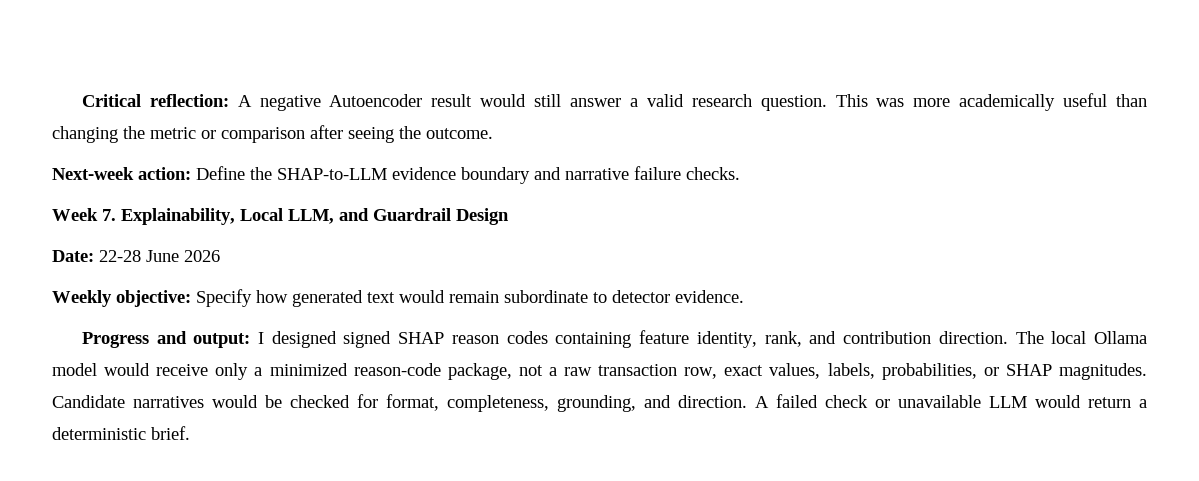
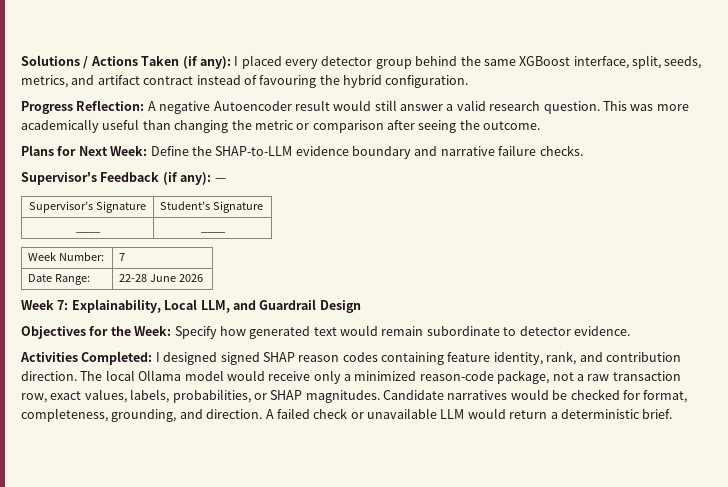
[81,94,229,107] Critical reflection: -> [21,55,702,69] [21,75,469,88] [21,100,145,114] Solutions / Actions Taken (if any): I placed every detector group behind the same XGBoost interface, split, seeds, metrics, and artifact contract instead of favouring the hybrid configuration. // Progress Reflection:
[52,167,191,180] Next-week action: -> [21,145,148,156] Plans for Next Week:
[52,208,116,221] Week 7. -> [21,172,226,185] [29,201,146,213] [159,201,263,213] [75,231,100,233] [200,231,225,233] [27,252,104,261] [118,253,125,261] [27,274,90,285] [118,274,203,282] [21,300,69,310] Supervisor's Feedback (if any): — // Supervisor’s Signature | Student’s Signature // ____ | ____ // Week Number: | 7 // Date Range: | 22-28 June 2026 // Week 7:
[52,250,220,262] [52,290,191,307] Date: 22-28 June 2026 // Weekly objective: -> [21,326,172,339] Objectives for the Week:
[81,331,251,348] Progress and output: -> [20,351,153,365] Activities Completed:

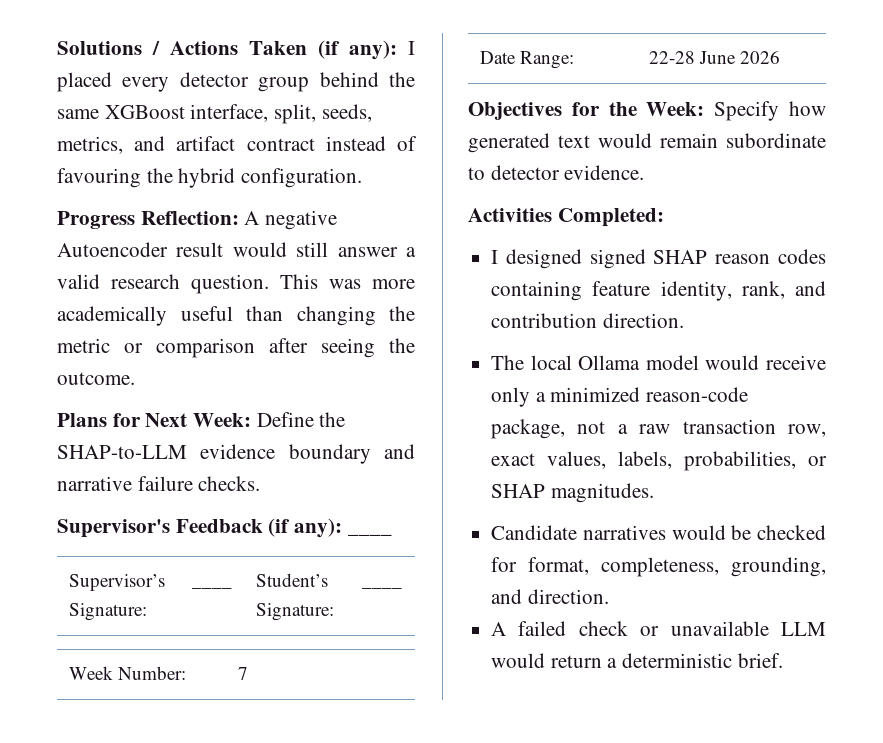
[214,178,226,182] [29,201,146,213] — // Supervisor’s Signature -> [347,533,392,536] [68,574,165,591] [68,603,147,621] [191,587,232,589] ____ // Supervisor’s Signature: | ____
[212,201,263,213] [75,231,100,233] Signature // ____ -> [255,603,334,621] Signature:
[21,299,361,313] // Week 7: Explainability, Local LLM, and Guardrail Design -> (780, 57) none
(153, 358) none -> (664, 217) //
(77, 376) none -> (684, 320) //
(380, 396) none -> (654, 493) //
(263, 414) none -> (609, 596) //

